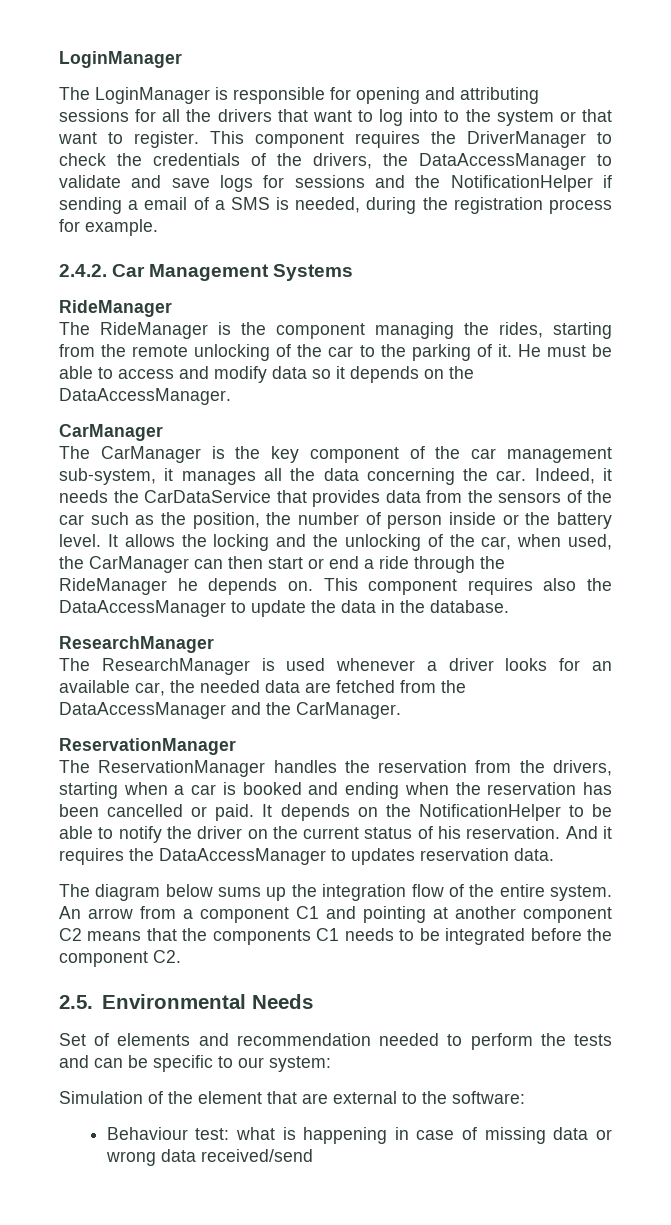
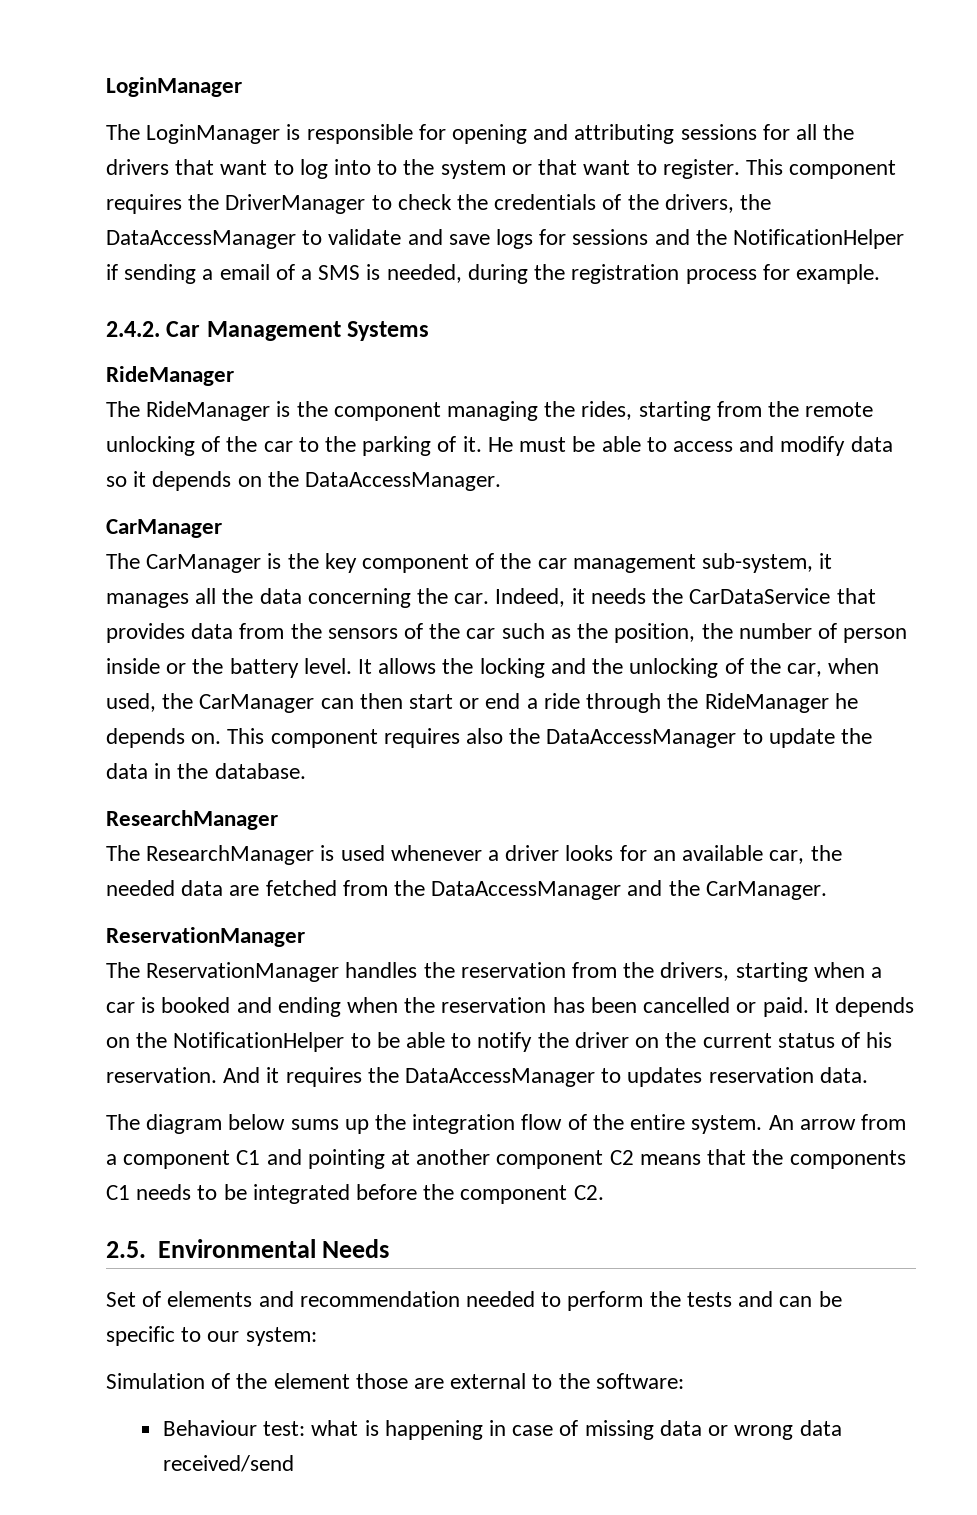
[267,1091,297,1104] that -> [355,1373,408,1389] those

